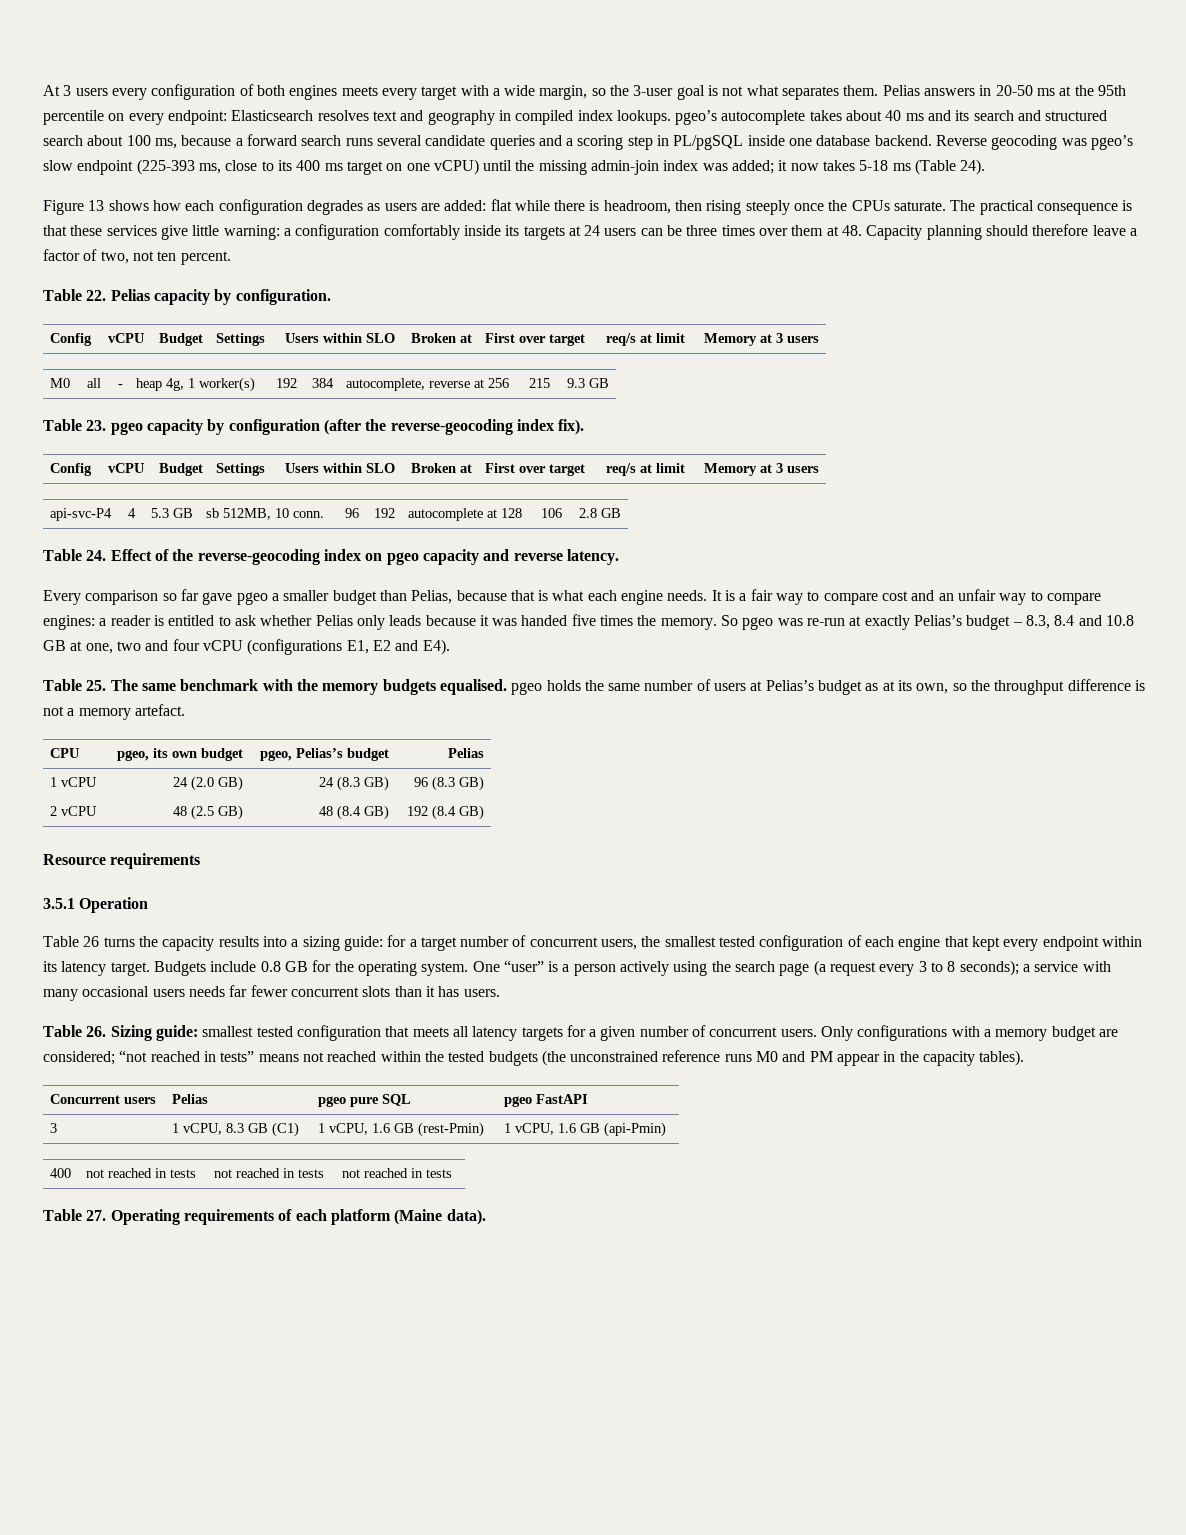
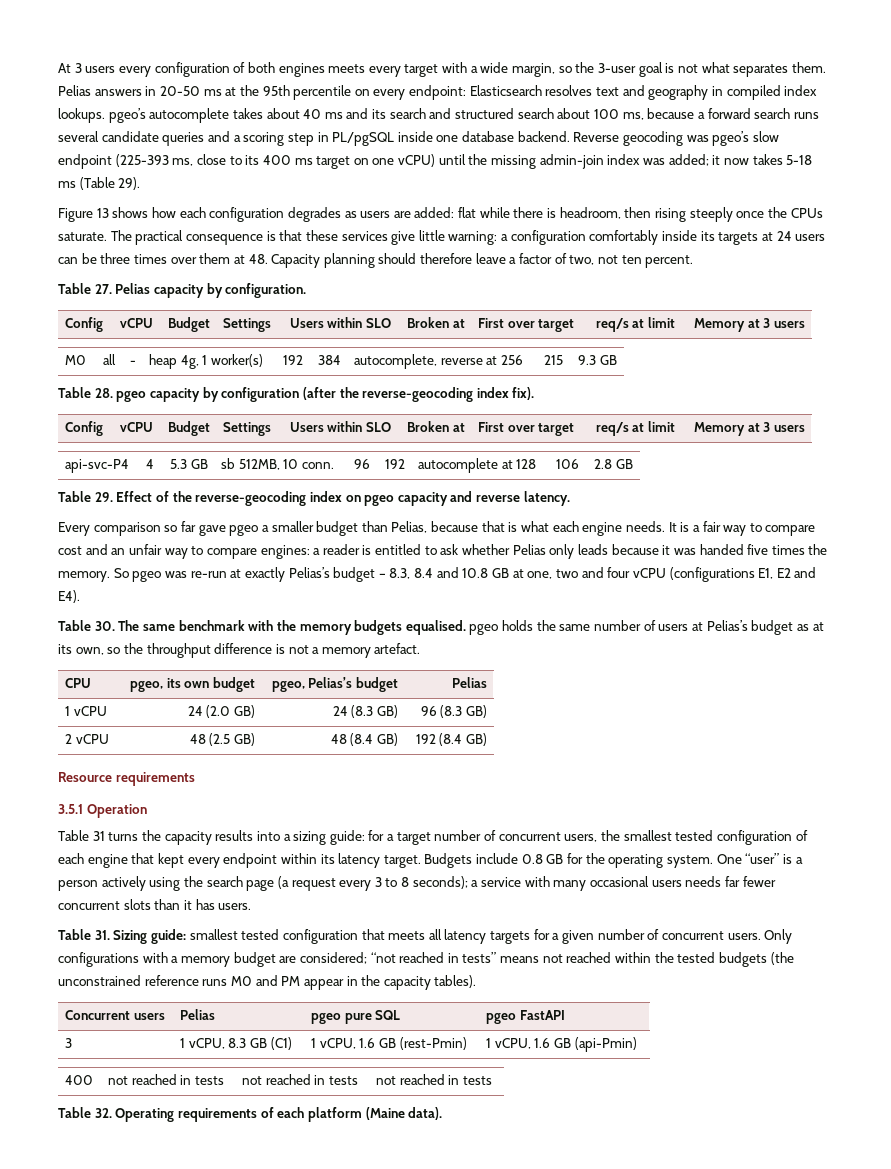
[960,159,986,175] 24). -> [118,177,141,190] 29).
[86,290,107,301] 22. -> [94,284,112,294] 27.
[86,420,107,431] 23. -> [94,388,113,398] 28.
[86,550,107,561] 24. -> [94,492,113,502] 29.
[86,680,107,691] 25. -> [94,621,115,631] 30.
[83,936,100,947] 26 -> [92,831,105,841] 31
[86,1026,107,1037] 26. -> [94,930,110,940] 31.
[86,1210,107,1221] 27. -> [94,1108,112,1118] 32.

